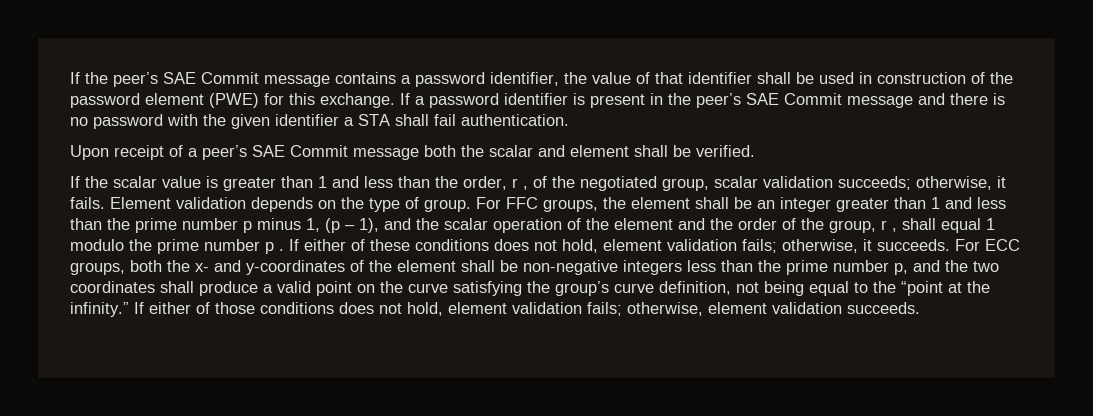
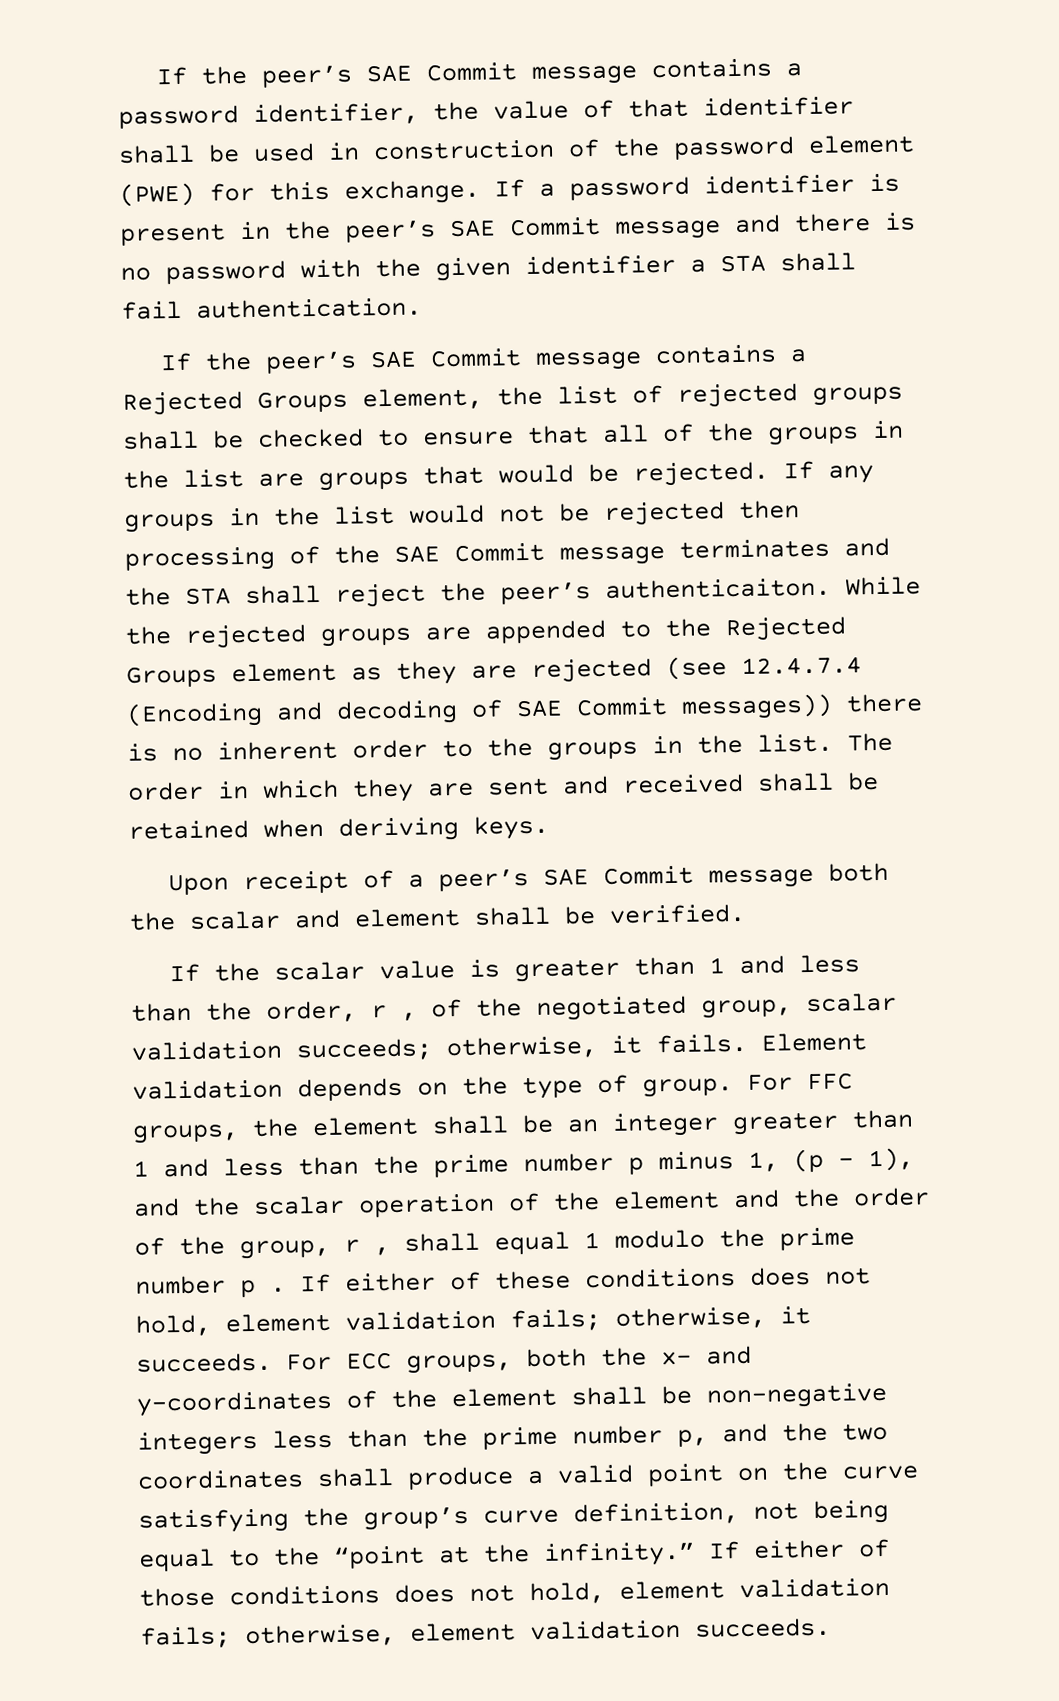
(569, 120) none -> [159,344,807,374] [122,383,903,416] [122,420,904,450] [123,460,874,491] [124,500,800,533] [124,537,890,572] [125,576,921,608] [125,616,847,649] [126,656,862,688] [126,693,923,728] [127,732,893,762] [127,772,879,803] [128,815,549,842] // If the peer’s SAE Commit message contains a Rejected Groups element, the list of rejected groups shall be checked to ensure that all of the groups in the list are groups that would be rejected. If any groups in the list would not be rejected then processing of the SAE Commit message terminates and the STA shall reject the peer’s authenticaiton. While the rejected groups are appended to the Rejected Groups element as they are rejected (see 12.4.7.4 (Encoding and decoding of SAE Commit messages)) there is no inherent order to the groups in the list. The order in which they are sent and received shall be retained when deriving keys.

